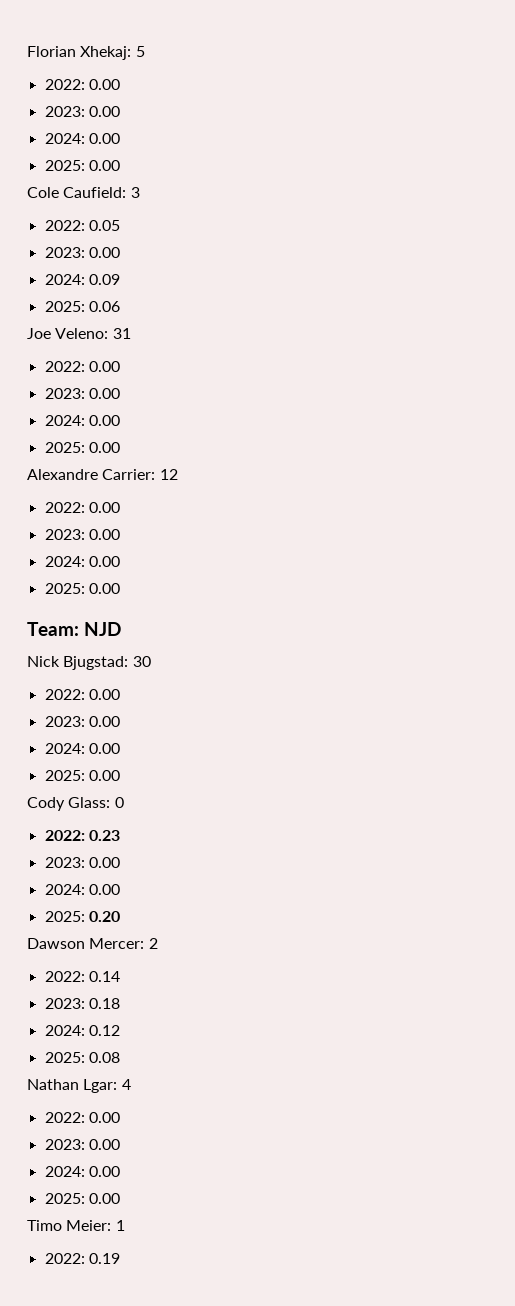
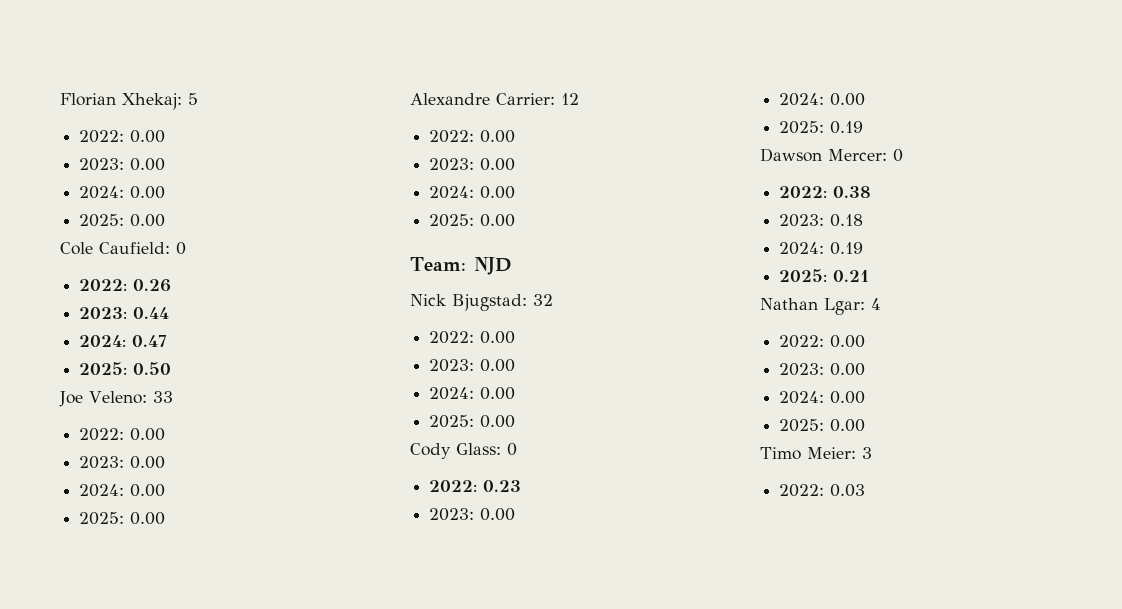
[130,187,140,198] [44,220,120,231] [44,247,120,258] [44,274,120,285] [44,301,120,312] 3 // 2022: 0.05 // 2023: 0.00 // 2024: 0.09 // 2025: 0.06 -> [176,242,186,255] [79,279,172,292] [79,307,170,319] [79,335,168,347] [79,362,172,375] 0 // 2022: 0.26 // 2023: 0.44 // 2024: 0.47 // 2025: 0.50
[112,328,131,339] 31 -> [152,391,173,403] 33
[132,656,151,667] 30 -> [533,294,553,306] 32
[88,911,120,922] 0.20 -> [830,121,864,134] 0.19
[148,938,158,949] [44,971,120,982] 2 // 2022: 0.14 -> [893,149,903,162] [779,186,872,198] 0 // 2022: 0.38
[88,1025,120,1036] [44,1052,120,1063] 0.12 // 2025: 0.08 -> [830,242,864,255] [779,269,870,282] 0.19 // 2025: 0.21
[115,1220,125,1231] [44,1253,120,1264] 1 // 2022: 0.19 -> [862,447,872,459] [779,484,866,497] 3 // 2022: 0.03

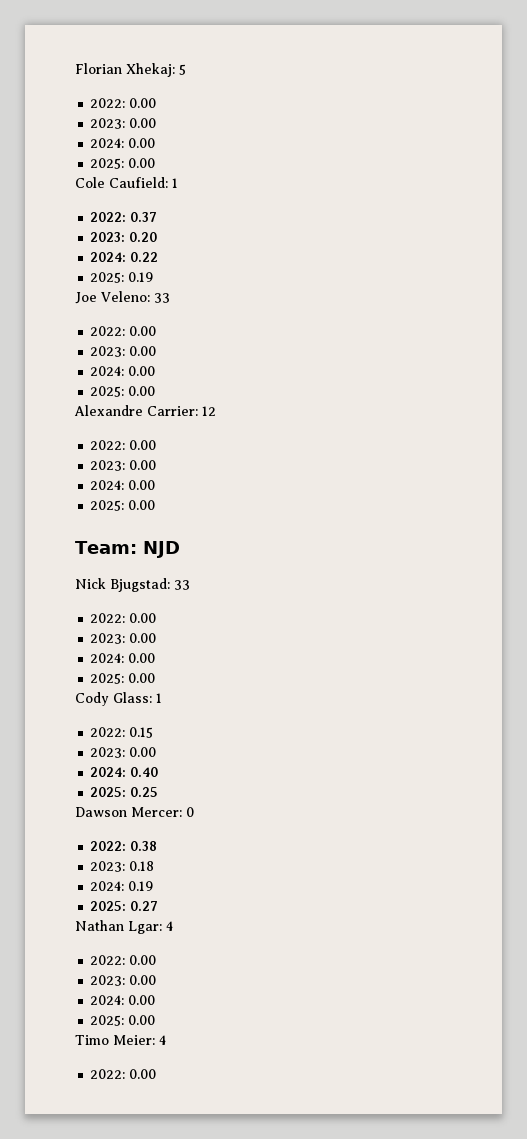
[176,242,186,255] [79,279,172,292] [79,307,170,319] [79,335,168,347] [79,362,172,375] 0 // 2022: 0.26 // 2023: 0.44 // 2024: 0.47 // 2025: 0.50 -> [172,178,178,188] [90,212,158,222] [90,232,158,242] [90,252,159,262] [90,272,154,283] 1 // 2022: 0.37 // 2023: 0.20 // 2024: 0.22 // 2025: 0.19
[533,294,553,306] 32 -> [174,580,190,590] 33
[507,443,517,456] [429,480,522,492] [429,508,516,521] [779,93,866,106] [779,121,864,134] 0 // 2022: 0.23 // 2023: 0.00 // 2024: 0.00 // 2025: 0.19 -> [156,693,162,703] [90,727,154,738] [90,747,157,758] [90,767,159,777] [90,787,159,797] 1 // 2022: 0.15 // 2023: 0.00 // 2024: 0.40 // 2025: 0.25
[833,270,870,282] 0.21 -> [130,901,159,911] 0.27
[862,447,872,459] [779,484,866,497] 3 // 2022: 0.03 -> [159,1035,166,1045] [90,1069,157,1079] 4 // 2022: 0.00

